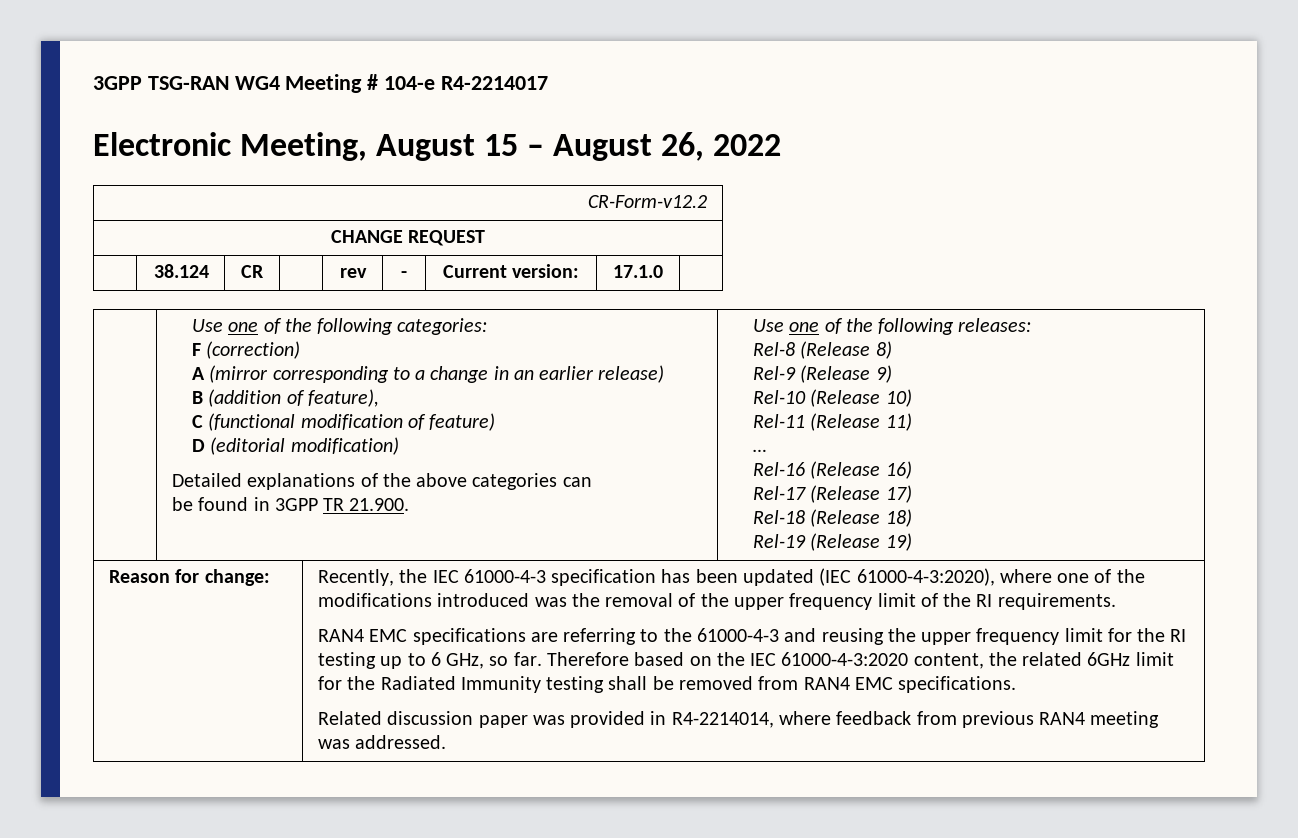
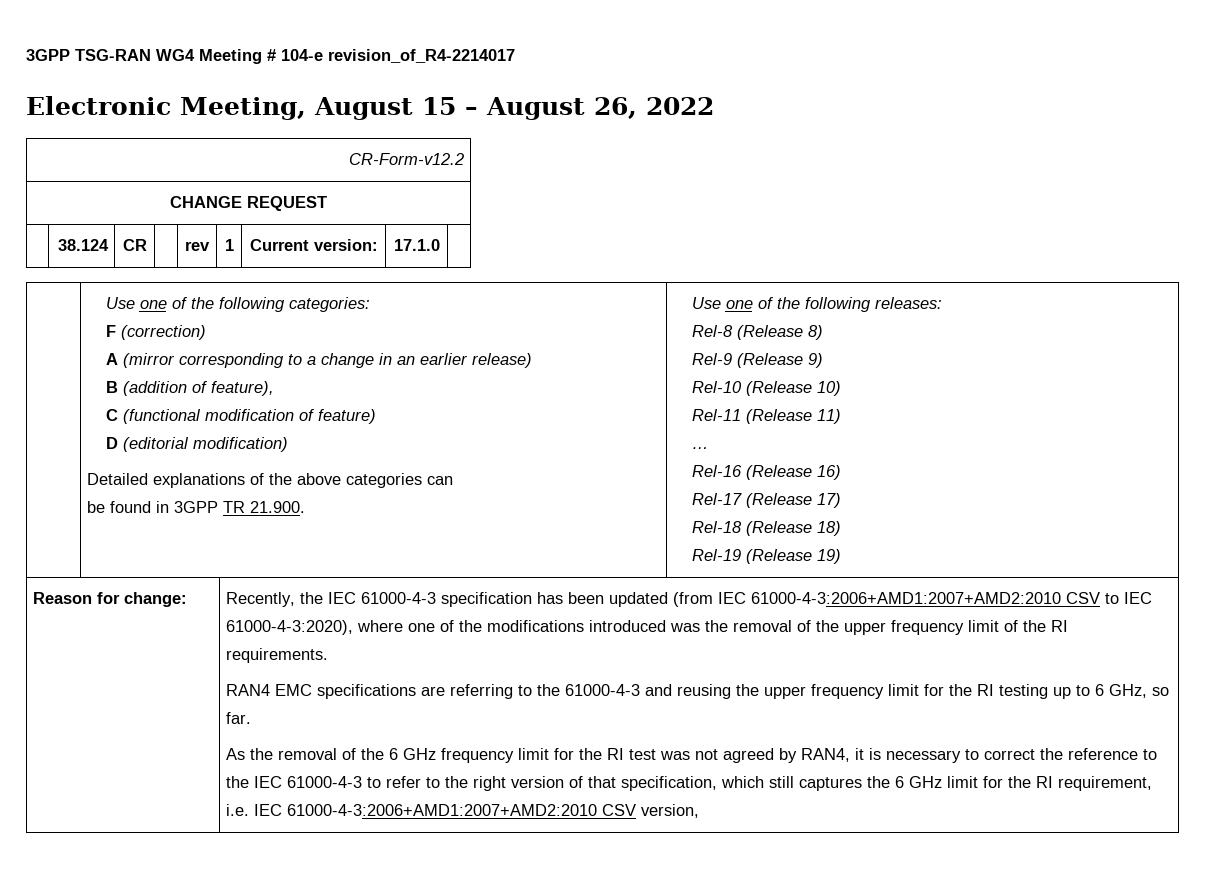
[440,76,548,90] R4-2214017 -> [328,49,515,63] revision_of_R4-2214017
[401,271,407,278] - -> [224,239,234,251] 1
[819,568,852,586] (IEC -> [673,592,1153,607] (from IEC 61000-4-3:2006+AMD1:2007+AMD2:2010 CSV to IEC
[547,652,1174,669] [318,676,1017,693] [318,711,1160,728] [318,735,447,749] Therefore based on the IEC 61000-4-3:2020 content, the related 6GHz limit for the Radiated Immunity testing shall be removed from RAN4 EMC specifications. // Related discussion paper was provided in R4-2214014, where feedback from previous RAN4 meeting was addressed. -> [226,748,1158,763] [226,776,1153,791] [226,804,700,818] // As the removal of the 6 GHz frequency limit for the RI test was not agreed by RAN4, it is necessary to correct the reference to the IEC 61000-4-3 to refer to the right version of that specification, which still captures the 6 GHz limit for the RI requirement, i.e. IEC 61000-4-3:2006+AMD1:2007+AMD2:2010 CSV version,

